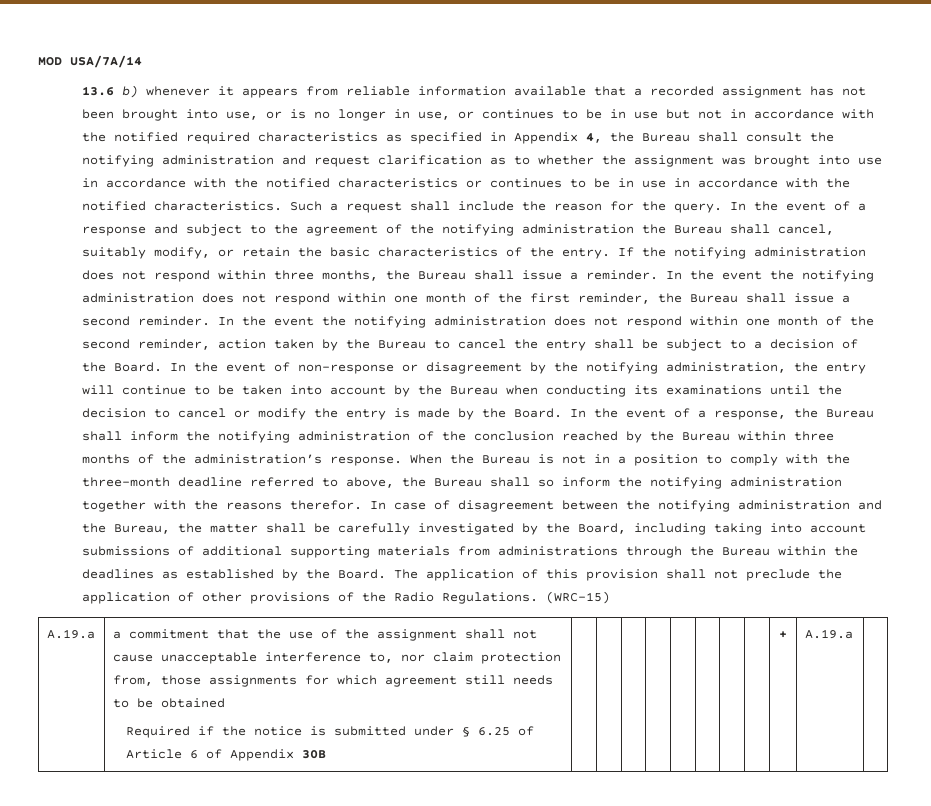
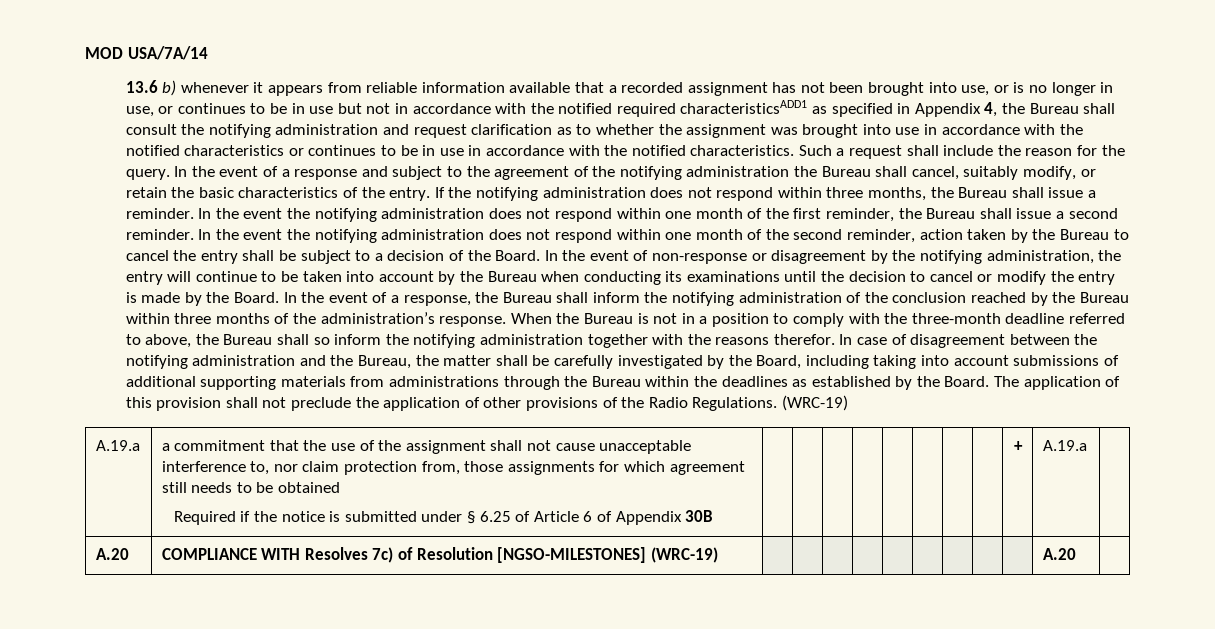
[257,132,378,142] characteristics -> [680,100,808,114] characteristicsADD1
[545,591,610,604] (WRC-15) -> [781,395,848,411] (WRC-19)
(853, 634) none -> [95,548,129,560] [161,547,718,563] [1042,548,1076,560] // A.20 | COMPLIANCE WITH Resolves 7c) of Resolution [NGSO-MILESTONES] (WRC-19) | | | | | | | | | | A.20 |

